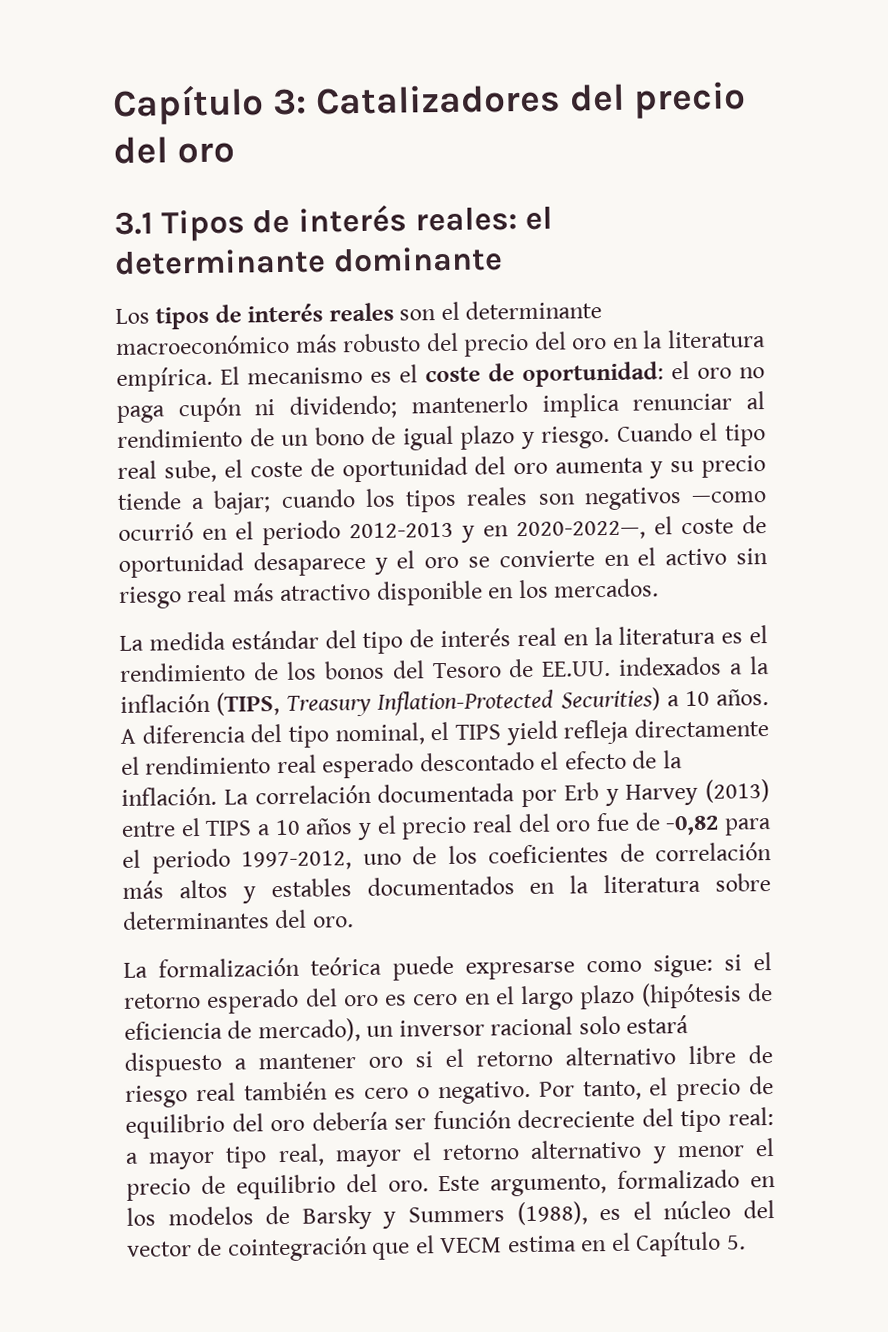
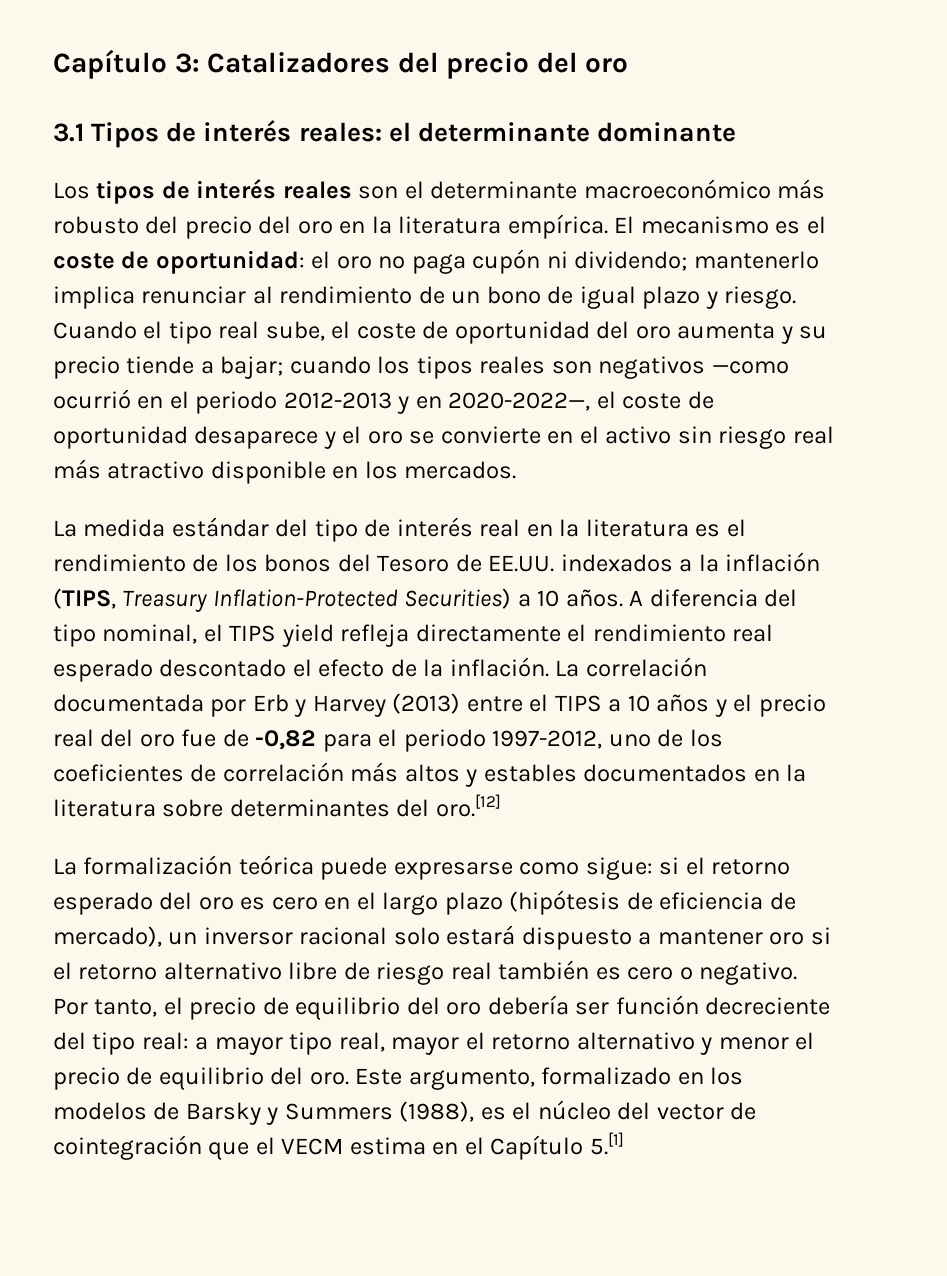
[312,916,354,928] oro. -> [435,794,501,817] oro.[12]
[725,1235,746,1250] 5. -> [589,1132,624,1155] 5.[1]

